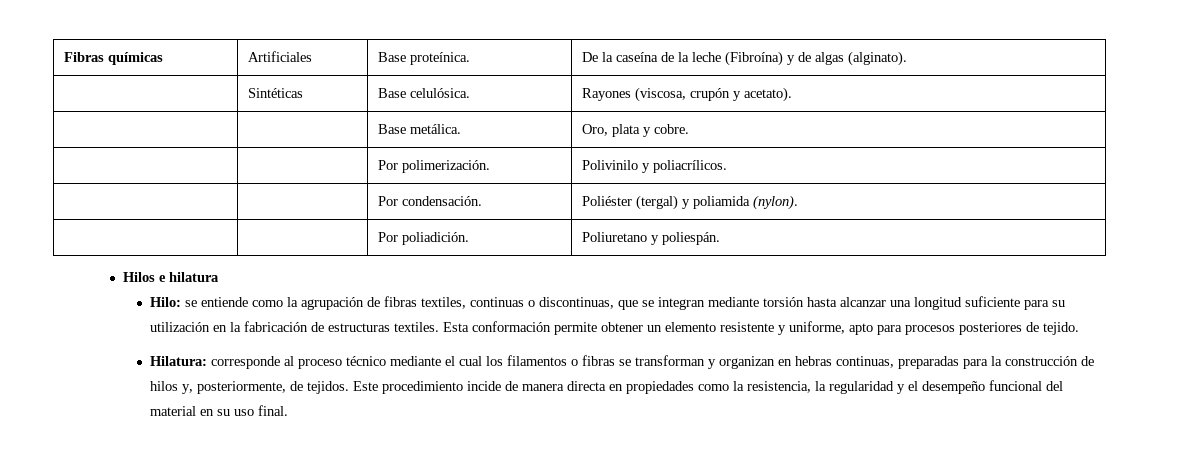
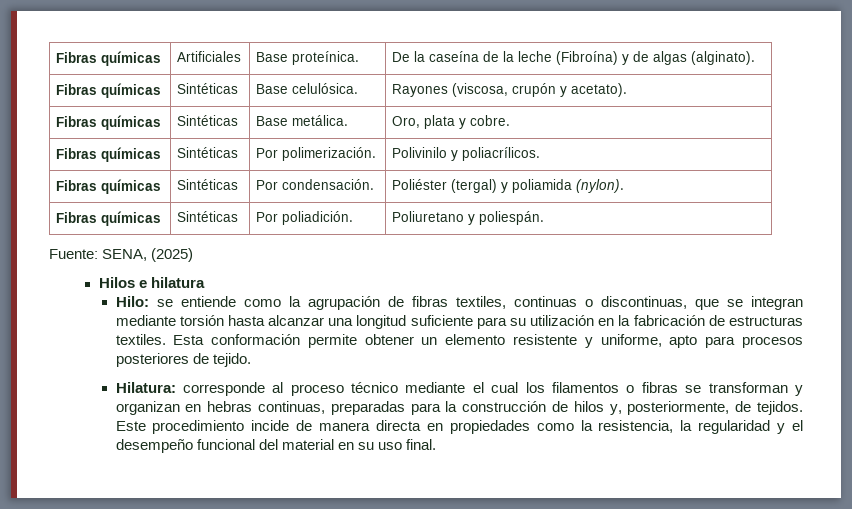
(908, 58) none -> [56,83,162,98] Fibras químicas
(793, 94) | -> [56,115,162,130] [177,115,239,126] Fibras químicas | Sintéticas
(690, 129) | -> [56,147,162,162] [177,147,239,158] Fibras químicas | Sintéticas
(728, 166) | -> [56,179,162,194] [177,179,239,190] Fibras químicas | Sintéticas
(799, 202) | -> [56,211,162,226] [177,211,239,222] Fibras químicas | Sintéticas
(721, 238) none -> [49,248,194,262] // Fuente: SENA, (2025)

